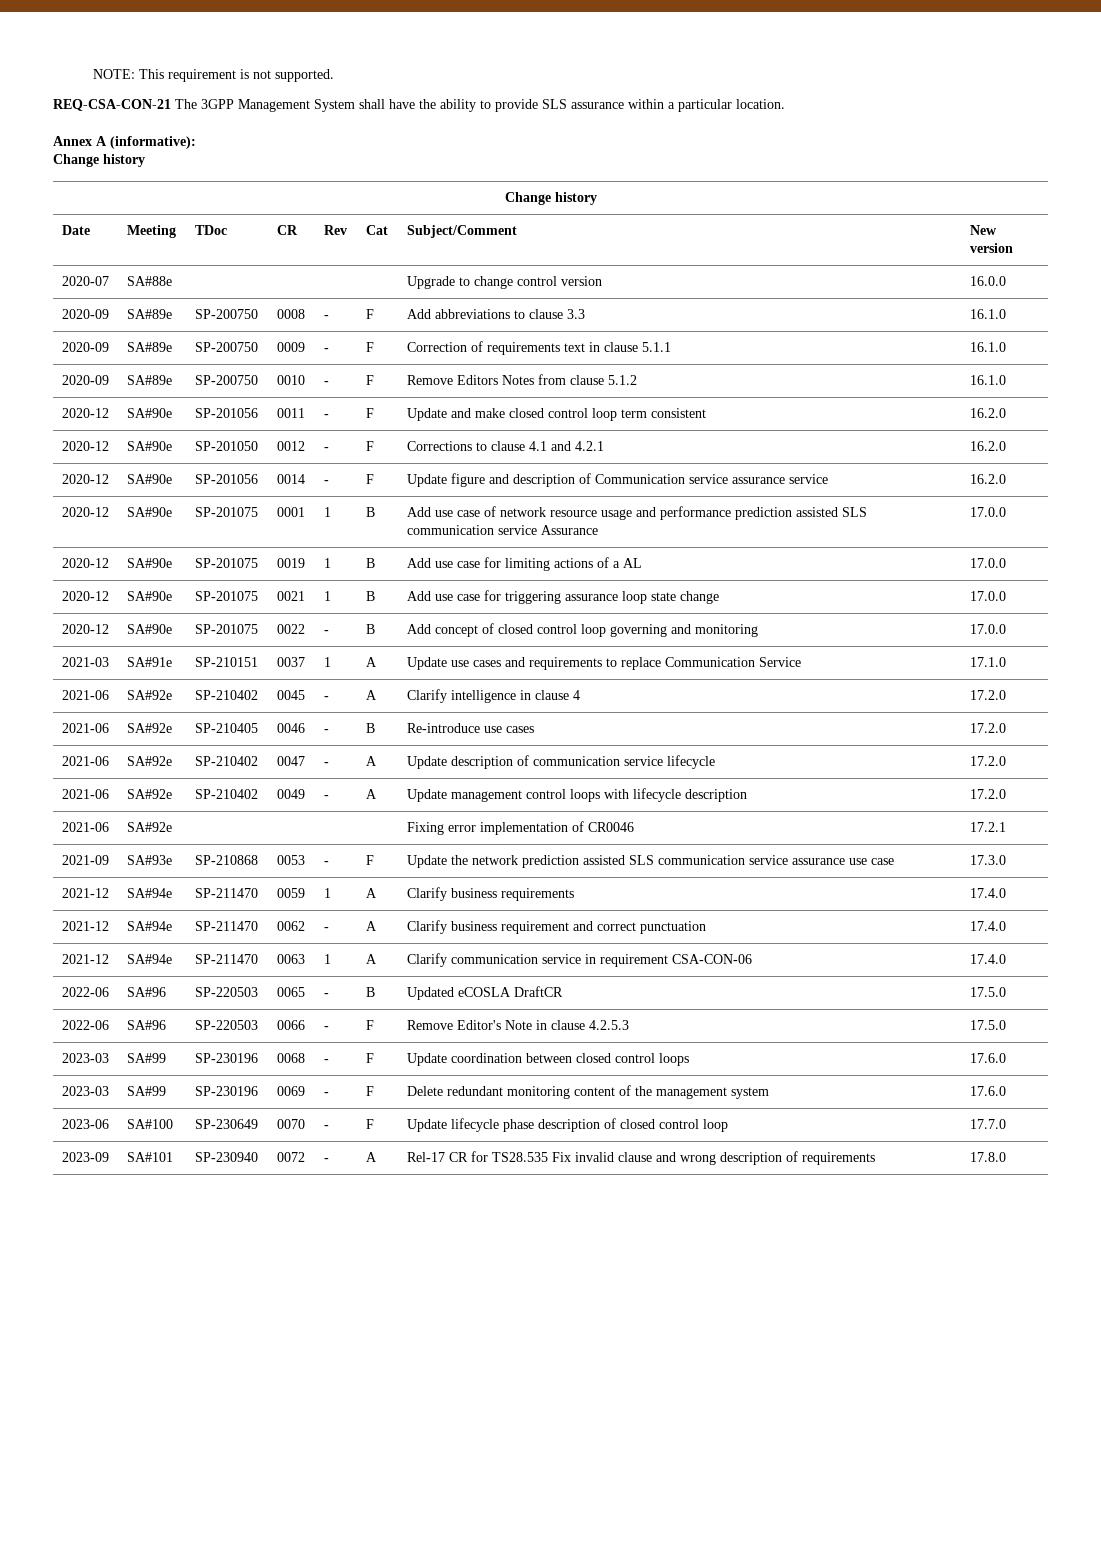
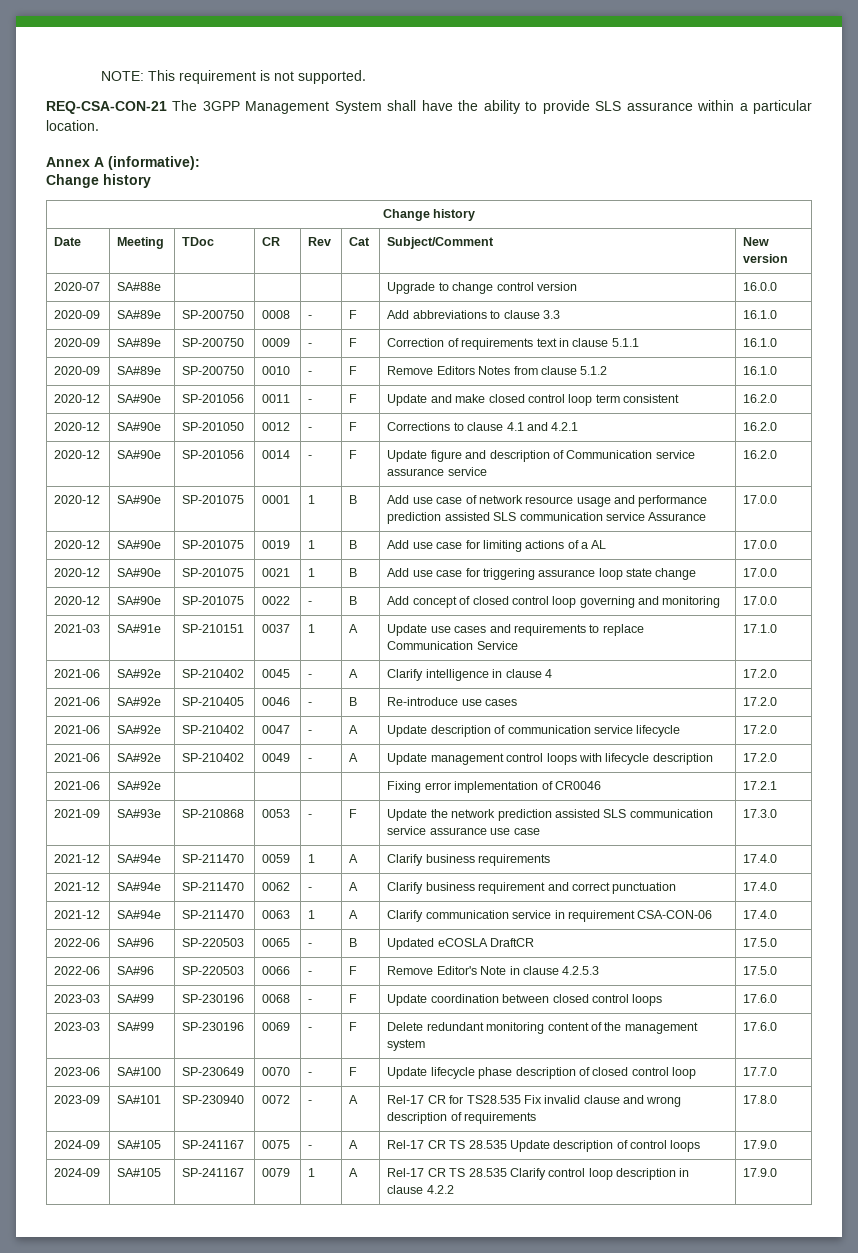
(1006, 1157) none -> [54,1140,101,1149] [117,1140,162,1149] [182,1140,245,1149] [262,1140,291,1149] [308,1145,313,1149] [349,1140,359,1149] [387,1140,701,1152] [743,1140,778,1149] [54,1168,101,1177] [117,1168,162,1177] [182,1168,245,1177] [262,1168,291,1177] [308,1168,316,1177] [349,1168,359,1177] [387,1168,690,1180] [387,1185,454,1194] [743,1168,778,1177] // 2024-09 | SA#105 | SP-241167 | 0075 | - | A | Rel-17 CR TS 28.535 Update description of control loops | 17.9.0 // 2024-09 | SA#105 | SP-241167 | 0079 | 1 | A | Rel-17 CR TS 28.535 Clarify control loop description in clause 4.2.2 | 17.9.0

